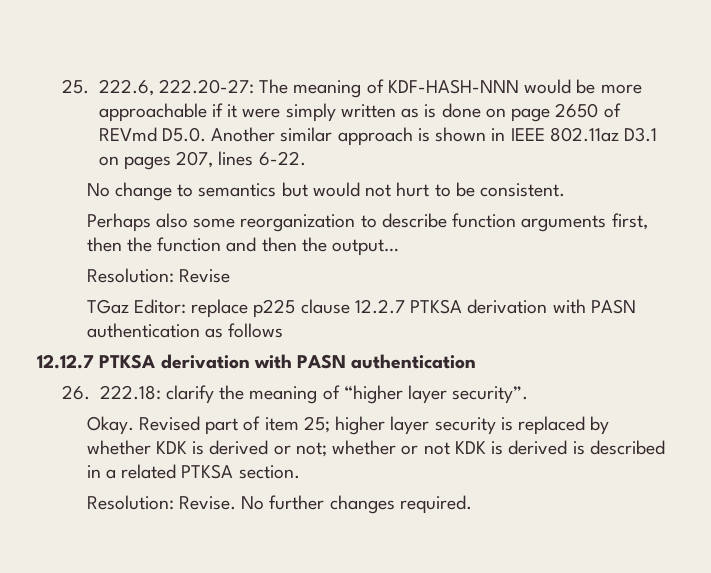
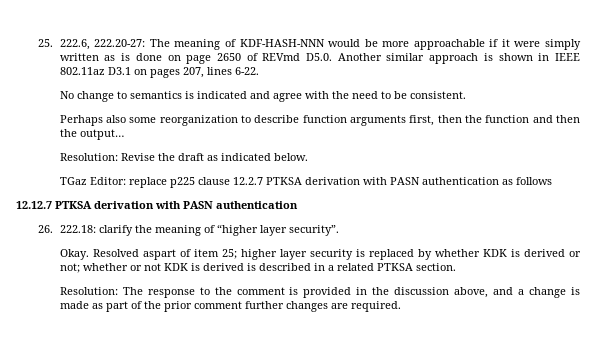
[281,182,430,197] but would not hurt -> [184,91,378,102] is indicated and agree with the need
(230, 276) none -> [157,153,308,161] the draft as indicated below.
[138,416,239,435] Revised part -> [92,249,176,260] Resolved aspart
[178,496,265,510] Revise. No -> [122,287,581,298] [59,301,242,312] The response to the comment is provided in the discussion above, and a change is made as part of the prior comment
(395, 504) none -> [330,303,348,309] are

